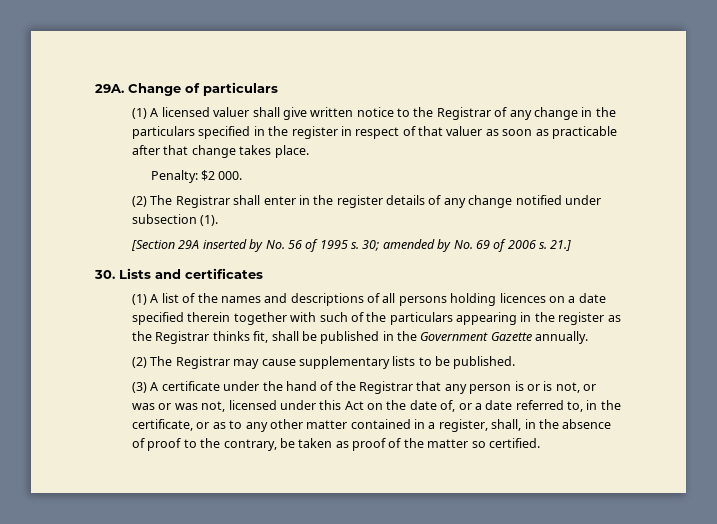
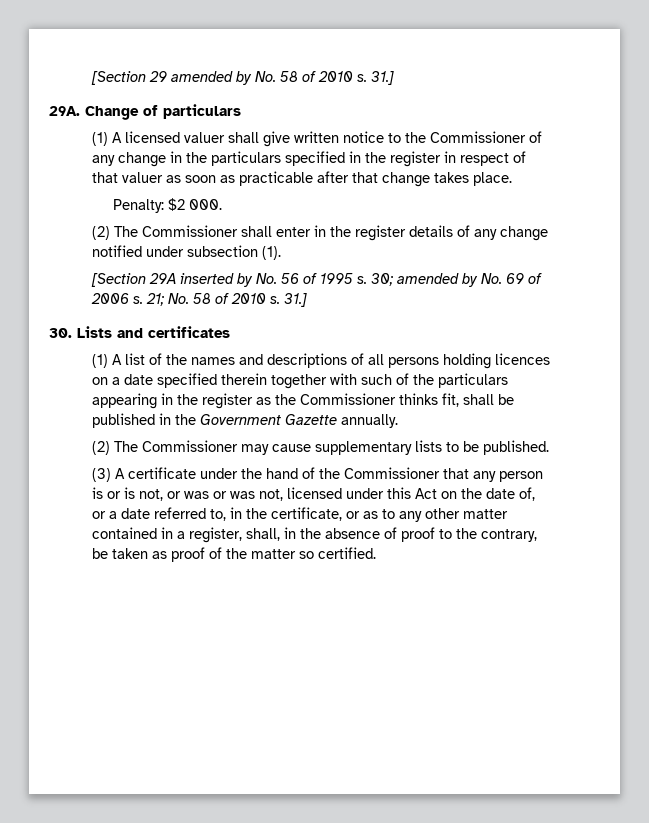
(95, 88) none -> [90,71,394,85] [Section 29 amended by No. 58 of 2010 s. 31.] //
[436,107,491,120] Registrar -> [429,131,526,143] Commissioner
[175,195,230,208] Registrar -> [141,225,238,237] Commissioner
[550,240,572,251] 21.] -> [145,293,307,307] 21; No. 58 of 2010 s. 31.]
[155,331,210,344] Registrar -> [299,393,396,405] Commissioner
[175,356,230,369] Registrar -> [141,440,238,452] Commissioner
[359,381,414,394] Registrar -> [343,467,440,479] Commissioner

